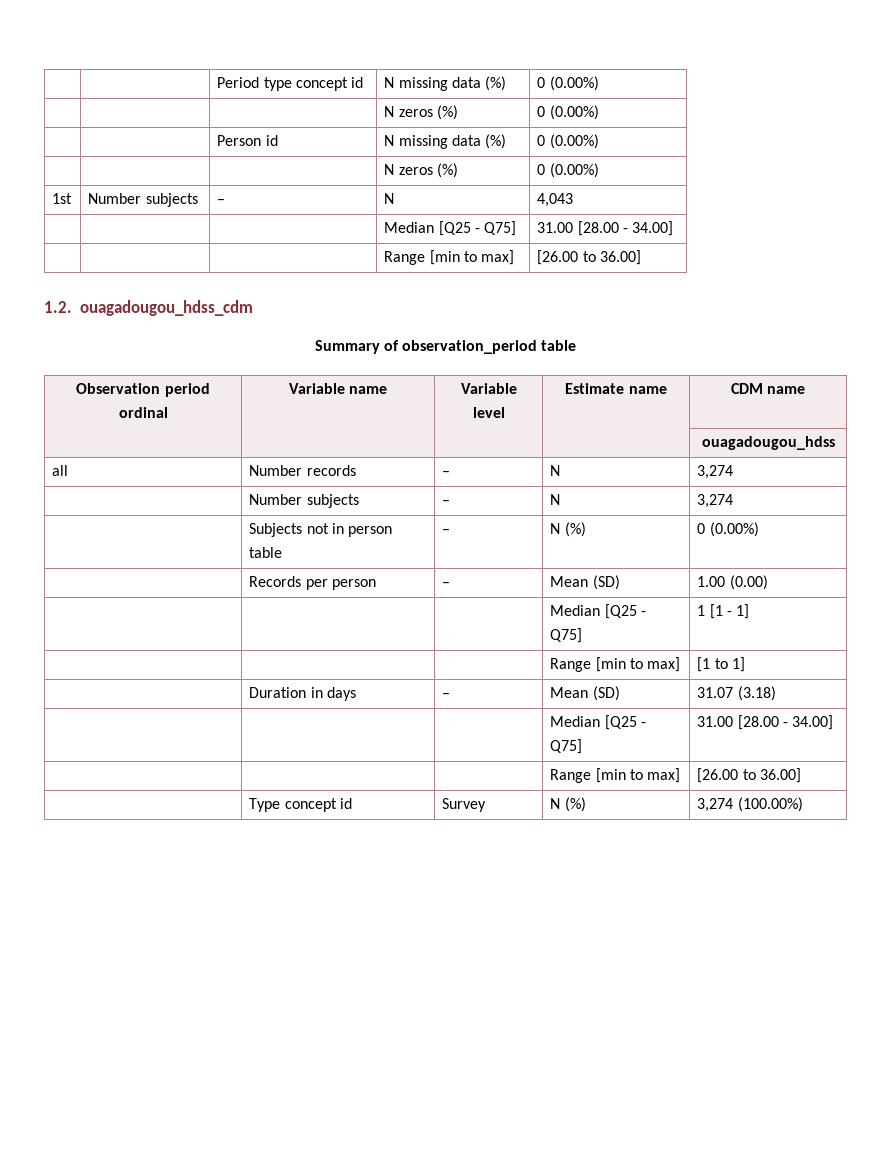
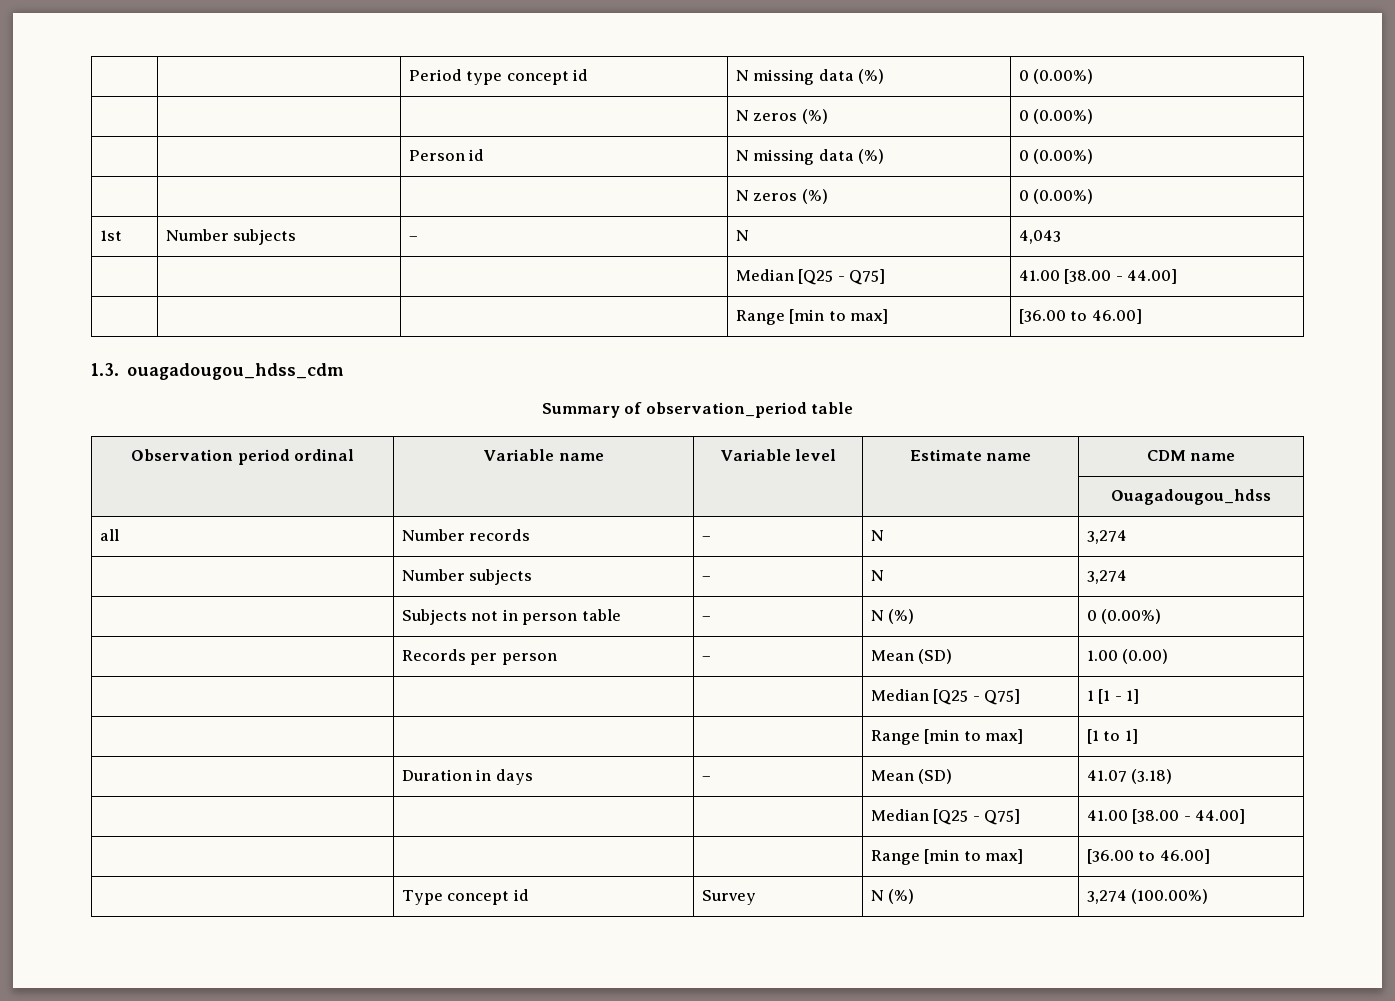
[537,221,673,236] [384,250,514,265] [537,250,641,265] [44,301,72,313] 31.00 [28.00 - 34.00] // | | | Range [min to max] | [26.00 to 36.00] // 1.2. -> [1019,269,1178,284] [736,309,889,325] [1019,309,1142,324] [91,363,119,376] 41.00 [38.00 - 44.00] // | | | Range [min to max] | [36.00 to 46.00] // 1.3.
[701,436,835,450] ouagadougou_hdss -> [1111,489,1271,505] Ouagadougou_hdss
[697,687,734,698] 31.07 -> [1087,770,1128,782] 41.07
[697,715,833,730] [550,768,680,783] [697,768,801,783] 31.00 [28.00 - 34.00] // | | | Range [min to max] | [26.00 to 36.00] -> [1087,809,1246,824] [871,849,1024,865] [1087,849,1210,864] 41.00 [38.00 - 44.00] // | | | Range [min to max] | [36.00 to 46.00]

